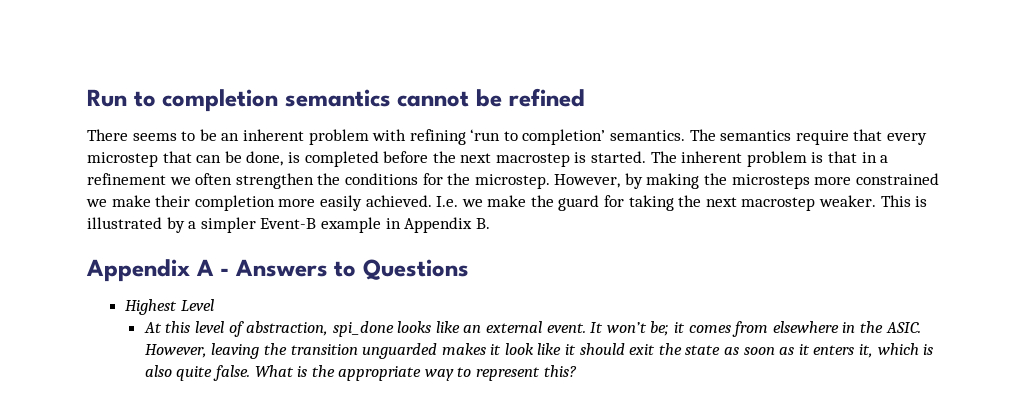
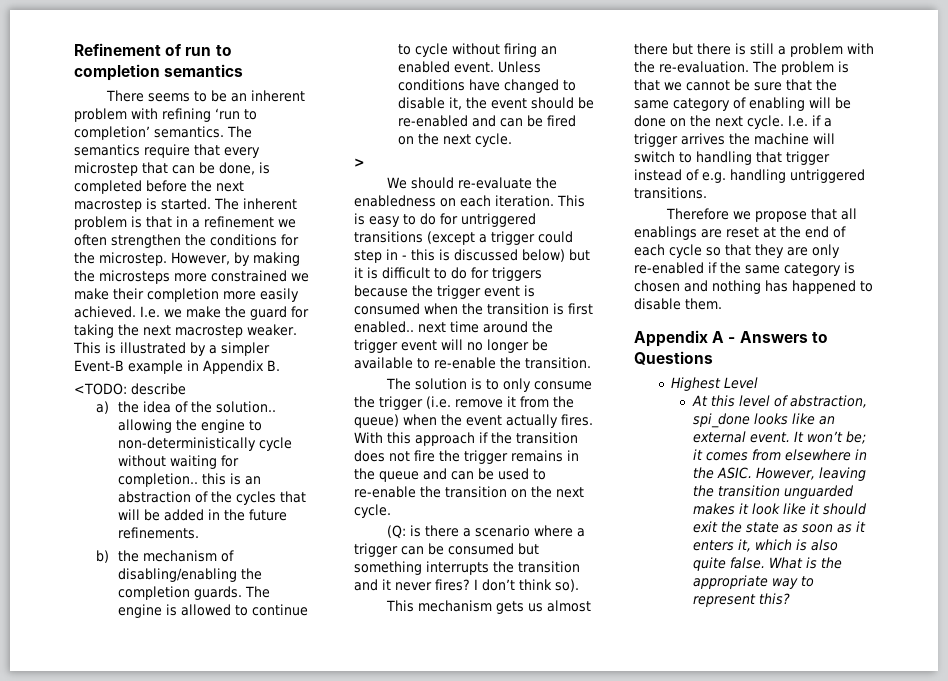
[87,89,127,107] Run -> [74,43,212,56] Refinement of run
[397,88,585,107] cannot be refined -> (244, 70) none
(490, 223) none -> [74,383,186,395] [95,401,276,414] [117,419,262,433] [117,437,292,451] [117,455,239,469] [117,473,261,487] [117,491,306,505] [117,509,287,521] [117,527,199,539] [95,550,234,563] [117,568,262,582] [117,586,270,600] [117,604,308,618] [397,43,557,57] [397,61,541,73] [397,79,576,93] [397,97,594,110] [397,115,576,127] [397,133,512,147] [354,158,365,167] [387,177,558,189] [354,195,585,207] [354,213,536,227] [354,231,573,245] [354,249,590,263] [354,267,542,281] [354,285,535,299] [354,303,593,315] [354,321,553,333] [354,339,548,353] [354,357,591,369] [386,378,593,392] [354,396,574,410] [354,414,593,428] [354,432,578,446] [354,450,579,464] [354,468,546,482] [354,486,584,498] [354,504,391,518] [387,525,586,538] [354,543,539,557] [354,561,580,575] [354,579,579,592] [386,600,592,614] [634,43,874,57] [634,61,849,75] [634,79,837,91] [634,97,851,111] [634,115,832,129] [634,133,835,147] [634,151,830,165] [634,169,865,183] [634,187,707,199] [666,208,858,222] [634,226,846,240] [634,244,840,258] [634,262,855,276] [634,280,873,294] [634,298,722,310] // <TODO: describe // a) the idea of the solution.. allowing the engine to non-deterministically cycle without waiting for completion.. this is an abstraction of the cycles that will be added in the future refinements. // b) the mechanism of disabling/enabling the completion guards. The engine is allowed to continue to cycle without firing an enabled event. Unless conditions have changed to disable it, the event should be re-enabled and can be fired on the next cycle. // > // We should re-evaluate the enabledness on each iteration. This is easy to do for untriggered transitions (except a trigger could step in - this is discussed below) but it is difficult to do for triggers because the trigger event is consumed when the transition is first enabled.. next time around the trigger event will no longer be available to re-enable the transition. // The solution is to only consume the trigger (i.e. remove it from the queue) when the event actually fires. With this approach if the transition does not fire the trigger remains in the queue and can be used to re-enable the transition on the next cycle. // (Q: is there a scenario where a trigger can be consumed but something interrupts the transition and it never fires? I don’t think so). // This mechanism gets us almost there but there is still a problem with the re-evaluation. The problem is that we cannot be sure that the same category of enabling will be done on the next cycle. I.e. if a trigger arrives the machine will switch to handling that trigger instead of e.g. handling untriggered transitions. // Therefore we propose that all enablings are reset at the end of each cycle so that they are only re-enabled if the same category is chosen and nothing has happened to disable them.

